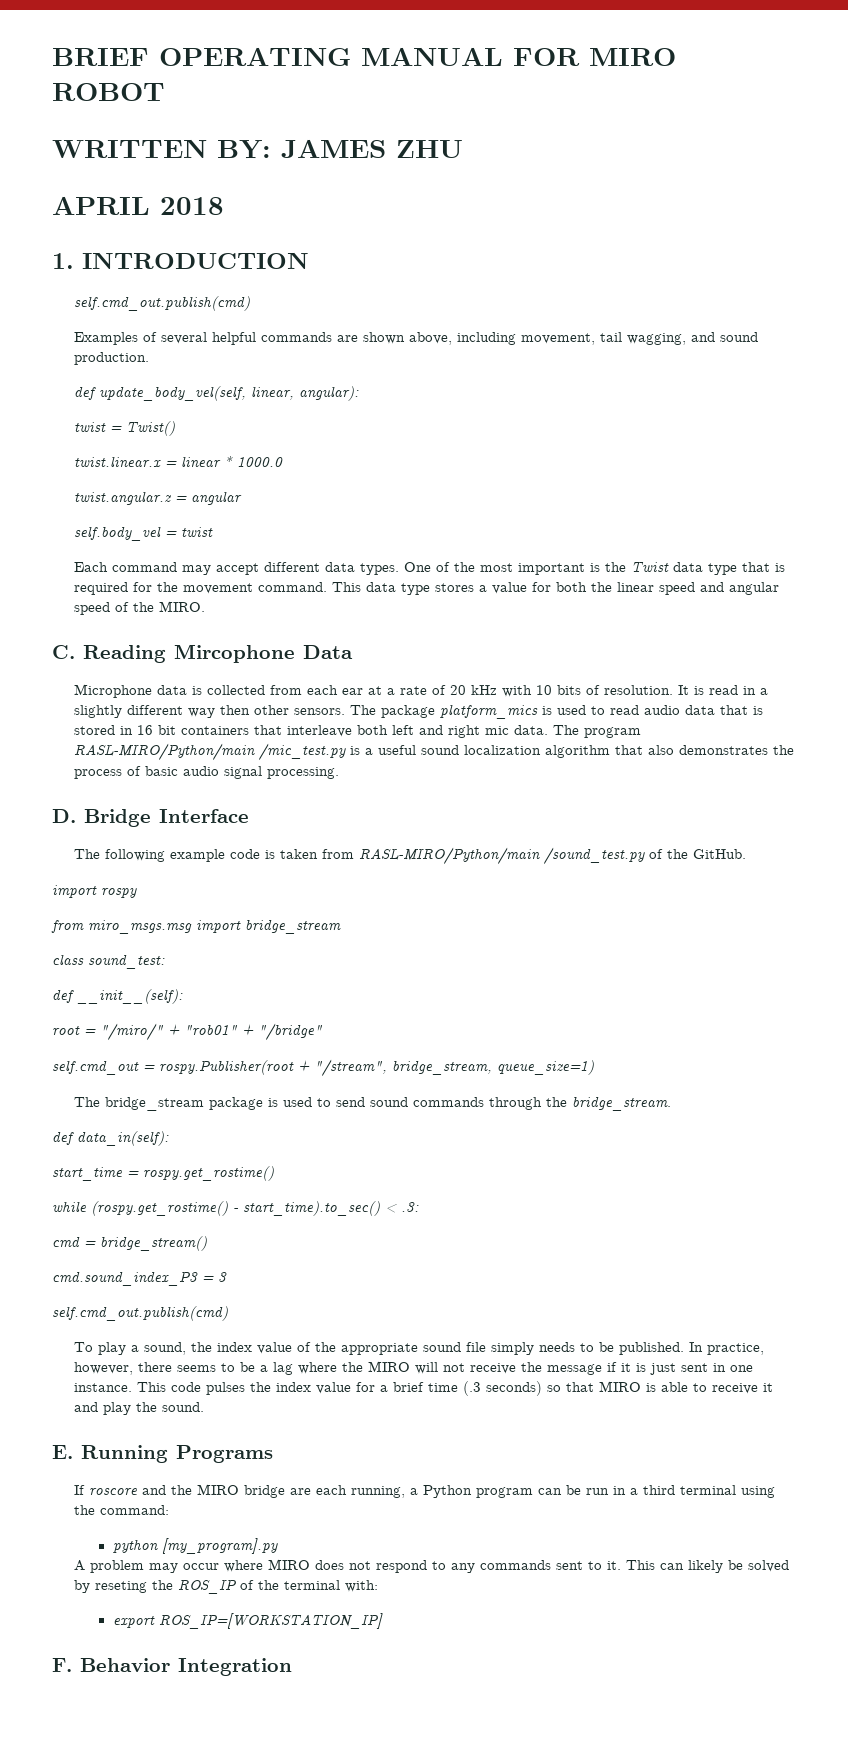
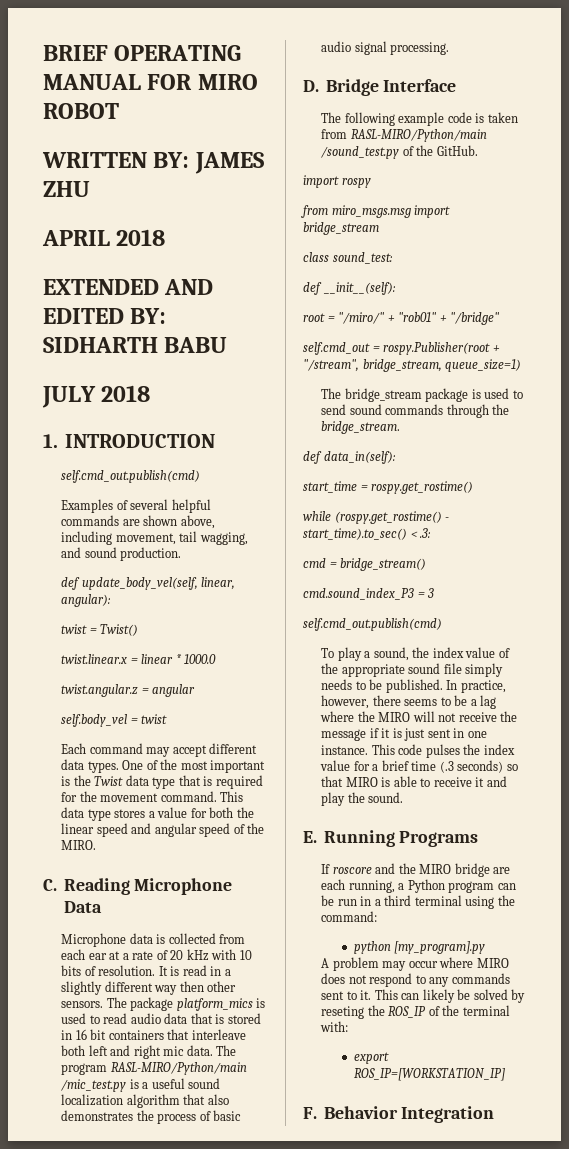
(224, 206) none -> [43,279,214,295] [43,308,167,324] [43,337,228,353] [42,385,151,408] // EXTENDED AND EDITED BY: SIDHARTH BABU // JULY 2018
[173,644,295,663] Mircophone -> [134,878,233,895] Microphone

